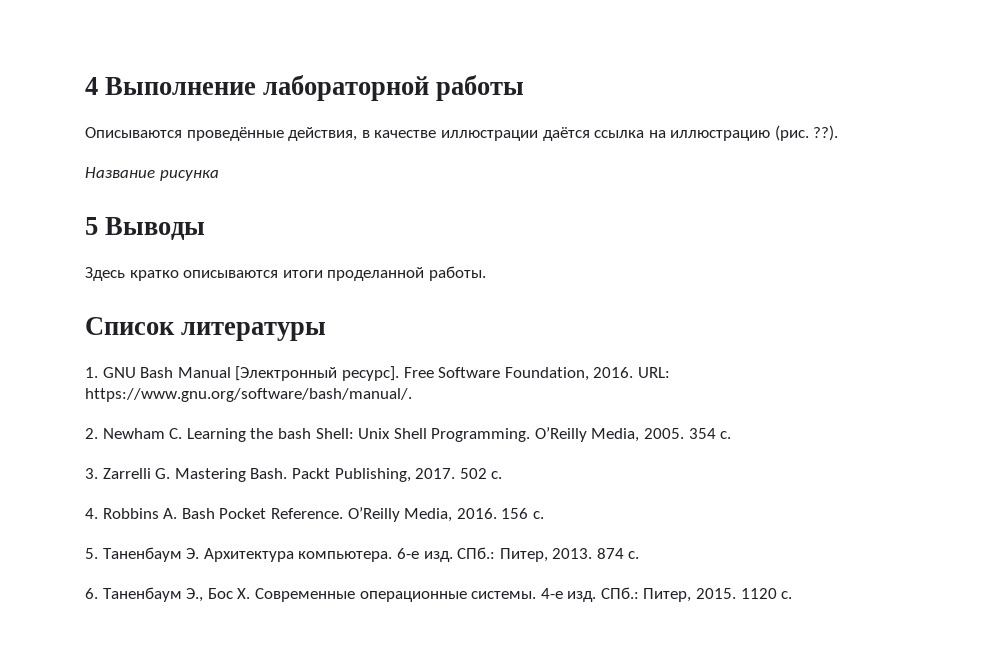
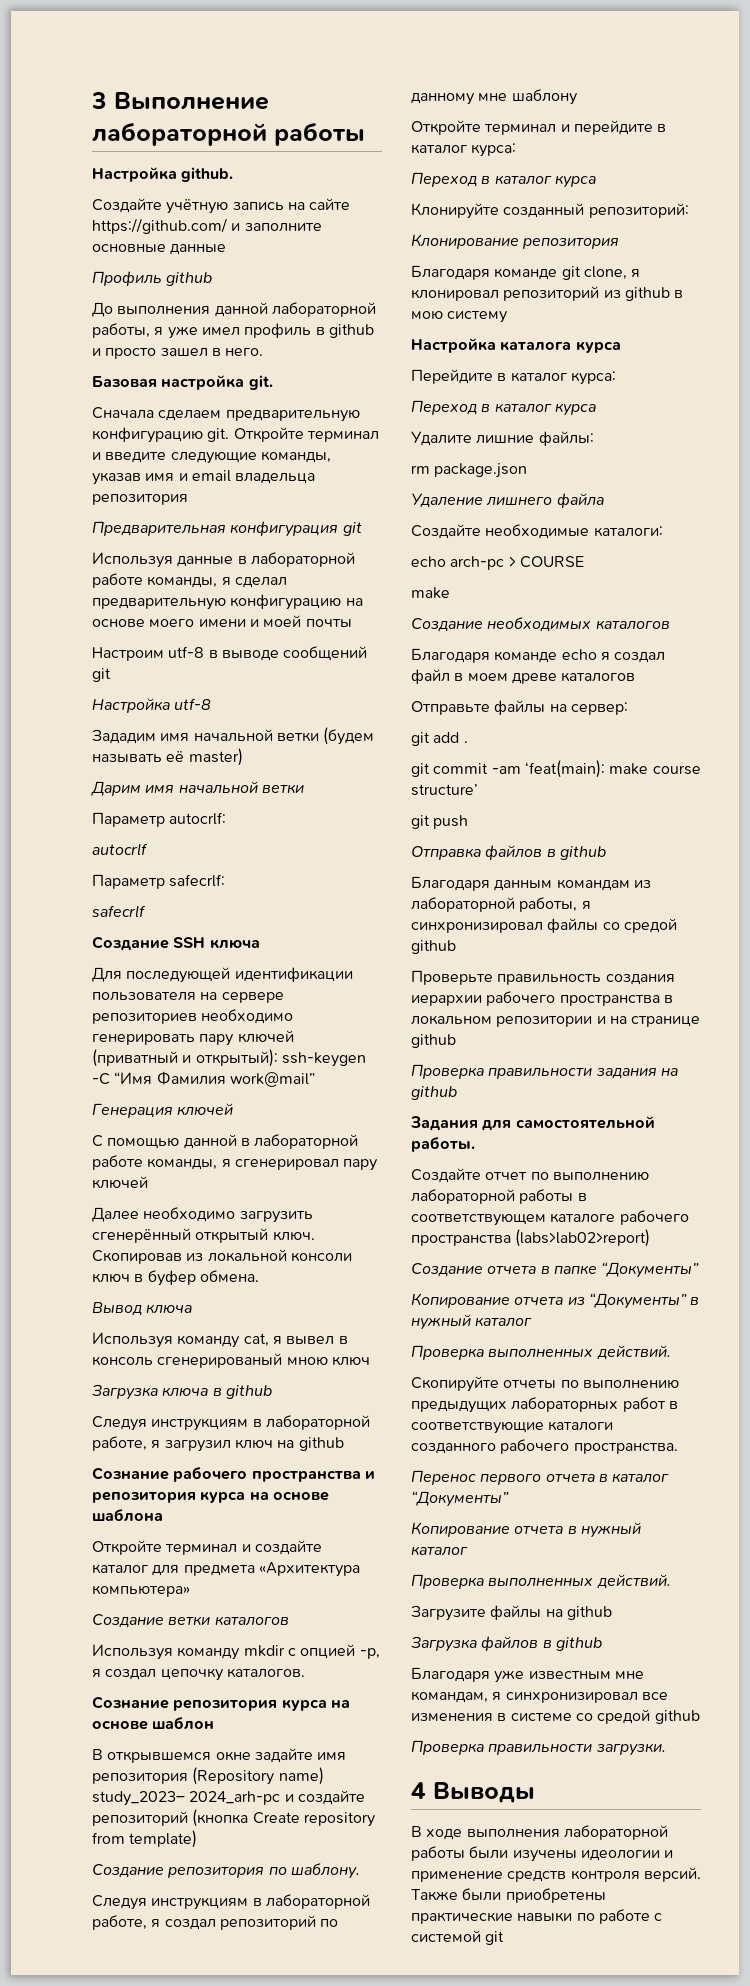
[85,77,98,95] 4 -> [91,92,107,109] 3
[85,125,839,141] [85,167,219,181] [85,217,206,240] [85,266,486,281] [85,317,327,341] [85,366,670,381] [85,388,412,402] [85,427,732,442] [85,468,503,482] [85,507,544,522] [85,547,640,562] [85,587,793,602] Описываются проведённые действия, в качестве иллюстрации даётся ссылка на иллюстрацию (рис. ??). // Название рисунка // 5 Выводы // Здесь кратко описываются итоги проделанной работы. // Список литературы // 1. GNU Bash Manual [Электронный ресурс]. Free Software Foundation, 2016. URL: https://www.gnu.org/software/bash/manual/. // 2. Newham C. Learning the bash Shell: Unix Shell Programming. O’Reilly Media, 2005. 354 с. // 3. Zarrelli G. Mastering Bash. Packt Publishing, 2017. 502 с. // 4. Robbins A. Bash Pocket Reference. O’Reilly Media, 2016. 156 с. // 5. Таненбаум Э. Архитектура компьютера. 6-е изд. СПб.: Питер, 2013. 874 с. // 6. Таненбаум Э., Бос Х. Современные операционные системы. 4-е изд. СПб.: Питер, 2015. 1120 с. -> [92,167,234,182] [92,198,351,214] [92,218,322,234] [92,244,227,255] [92,271,213,286] [92,302,376,317] [92,323,374,339] [92,348,264,359] [92,375,273,390] [92,407,360,422] [92,427,379,443] [92,451,331,464] [92,470,316,485] [92,494,188,505] [92,521,362,537] [92,552,355,568] [92,573,287,588] [92,594,363,610] [92,615,352,627] [92,646,368,661] [92,668,111,682] [92,698,212,713] [92,727,375,745] [92,748,243,766] [91,781,304,796] [92,812,227,827] [92,843,148,856] [92,874,226,889] [92,905,146,918] [92,936,260,951] [92,967,353,983] [92,992,284,1003] [92,1009,294,1024] [92,1030,294,1046] [92,1049,366,1067] [92,1071,315,1087] [92,1103,234,1118] [92,1134,359,1149] [92,1155,379,1171] [92,1176,148,1189] [92,1207,313,1223] [92,1228,315,1243] [92,1249,352,1264] [92,1270,259,1286] [92,1302,193,1316] [92,1332,348,1348] [92,1353,370,1368] [92,1384,272,1400] [92,1415,370,1431] [92,1436,344,1452] [92,1467,375,1482] [92,1491,329,1503] [92,1509,163,1522] [92,1540,322,1555] [92,1562,360,1577] [92,1585,190,1597] [92,1614,289,1628] [92,1644,380,1660] [92,1668,305,1681] [92,1696,350,1711] [92,1717,215,1730] [92,1748,347,1763] [92,1767,324,1785] [92,1790,365,1806] [92,1809,375,1827] [92,1830,198,1848] [92,1863,360,1879] [92,1894,370,1910] [92,1915,339,1930] [411,89,578,105] [411,120,667,135] [411,143,517,157] [411,172,596,188] [411,203,689,219] [411,234,620,249] [411,265,641,280] [411,286,684,301] [411,311,509,323] [411,338,621,353] [411,369,616,385] [411,400,596,416] [411,431,594,446] [411,463,528,478] [411,493,604,508] [411,524,663,539] [411,556,584,570] [411,587,450,599] [411,617,670,632] [411,648,666,663] [411,669,636,684] [411,700,628,715] [411,732,468,746] [411,760,701,778] [411,784,478,796] [411,815,469,829] [411,845,606,860] [411,876,651,891] [410,897,591,912] [411,918,677,933] [411,940,456,954] [411,970,675,985] [411,991,673,1006] [410,1015,701,1027] [411,1034,456,1048] [411,1064,678,1079] [411,1086,457,1100] [410,1116,655,1131] [411,1137,475,1152] [411,1168,649,1183] [410,1189,587,1204] [411,1210,689,1226] [411,1229,651,1247] [411,1262,700,1278] [411,1293,700,1309] [411,1314,533,1330] [411,1345,671,1360] [411,1376,679,1392] [411,1397,678,1413] [411,1421,614,1434] [411,1439,678,1454] [411,1470,670,1485] [411,1491,509,1507] [411,1522,641,1538] [411,1546,468,1556] [411,1574,671,1589] [411,1605,612,1621] [411,1636,602,1652] [411,1667,644,1683] [411,1691,668,1703] [411,1709,700,1724] [411,1740,666,1756] [411,1782,535,1803] [411,1825,668,1840] [411,1846,674,1862] [411,1867,701,1882] [411,1888,606,1903] [411,1909,663,1924] [411,1930,505,1945] Настройка github. // Создайте учётную запись на сайте https://github.com/ и заполните основные данные // Профиль github // До выполнения данной лабораторной работы, я уже имел профиль в github и просто зашел в него. // Базовая настройка git. // Сначала сделаем предварительную конфигурацию git. Откройте терминал и введите следующие команды, указав имя и email владельца репозитория // Предварительная конфигурация git // Используя данные в лабораторной работе команды, я сделал предварительную конфигурацию на основе моего имени и моей почты // Настроим utf-8 в выводе сообщений git // Настройка utf-8 // Зададим имя начальной ветки (будем называть её master) // Дарим имя начальной ветки // Параметр autocrlf: // autocrlf // Параметр safecrlf: // safecrlf // Создание SSH ключа // Для последующей идентификации пользователя на сервере репозиториев необходимо генерировать пару ключей (приватный и открытый): ssh-keygen -C “Имя Фамилия work@mail” // Генерация ключей // С помощью данной в лабораторной работе команды, я сгенерировал пару ключей // Далее необходимо загрузить сгенерённый открытый ключ. Скопировав из локальной консоли ключ в буфер обмена. // Вывод ключа // Используя команду cat, я вывел в консоль сгенерированый мною ключ // Загрузка ключа в github // Следуя инструкциям в лабораторной работе, я загрузил ключ на github // Сознание рабочего пространства и репозитория курса на основе шаблона // Откройте терминал и создайте каталог для предмета «Архитектура компьютера» // Создание ветки каталогов // Используя команду mkdir с опцией -р, я создал цепочку каталогов. // Сознание репозитория курса на основе шаблон // В открывшемся окне задайте имя репозитория (Repository name) study_2023– 2024_arh-pc и создайте репозиторий (кнопка Create repository from template) // Создание репозитория по шаблону. // Следуя инструкциям в лабораторной работе, я создал репозиторий по данному мне шаблону // Откройте терминал и перейдите в каталог курса: // Переход в каталог курса // Клонируйте созданный репозиторий: // Клонирование репозитория // Благодаря команде git clone, я клонировал репозиторий из github в мою систему // Настройка каталога курса // Перейдите в каталог курса: // Переход в каталог курса // Удалите лишние файлы: // rm package.json // Удаление лишнего файла // Создайте необходимые каталоги: // echo arch-pc > COURSE // make // Создание необходимых каталогов // Благодаря команде echo я создал файл в моем древе каталогов // Отправьте файлы на сервер: // git add . // git commit -am ‘feat(main): make course structure’ // git push // Отправка файлов в github // Благодаря данным командам из лабораторной работы, я синхронизировал файлы со средой github // Проверьте правильность создания иерархии рабочего пространства в локальном репозитории и на странице github // Проверка правильности задания на github // Задания для самостоятельной работы. // Создайте отчет по выполнению лабораторной работы в соответствующем каталоге рабочего пространства (labs>lab02>report) // Создание отчета в папке “Документы” // Копирование отчета из “Документы” в нужный каталог // Проверка выполненных действий. // Скопируйте отчеты по выполнению предыдущих лабораторных работ в соответствующие каталоги созданного рабочего пространства. // Перенос первого отчета в каталог “Документы” // Копирование отчета в нужный каталог // Проверка выполненных действий. // Загрузите файлы на github // Загрузка файлов в github // Благодаря уже известным мне командам, я синхронизировал все изменения в системе со средой github // Проверка правильности загрузки. // 4 Выводы // В ходе выполнения лабораторной работы были изучены идеологии и применение средств контроля версий. Также были приобретены практические навыки по работе с системой git

